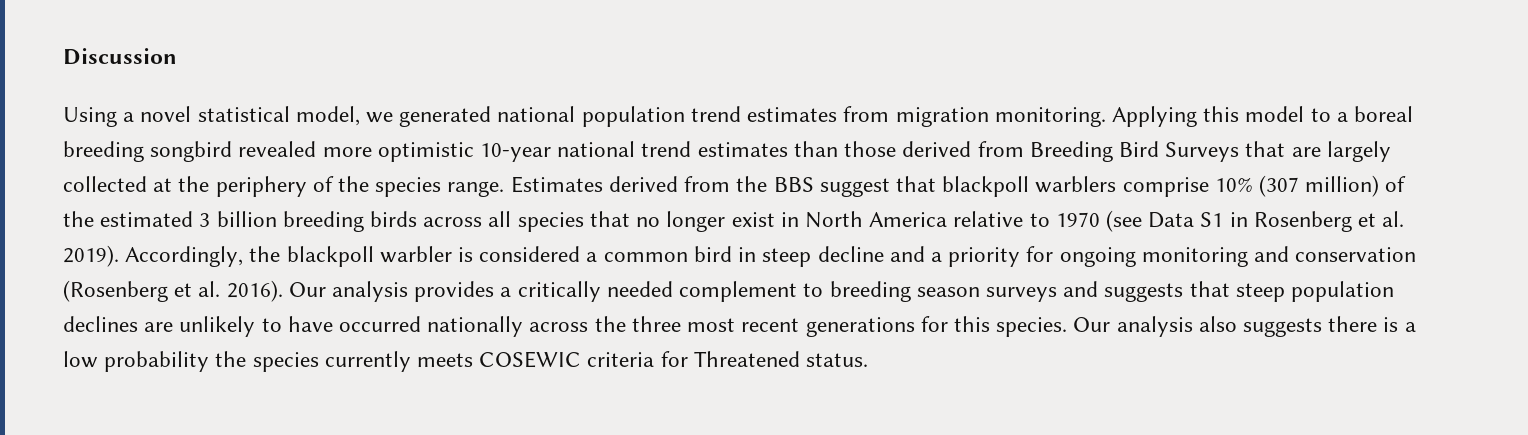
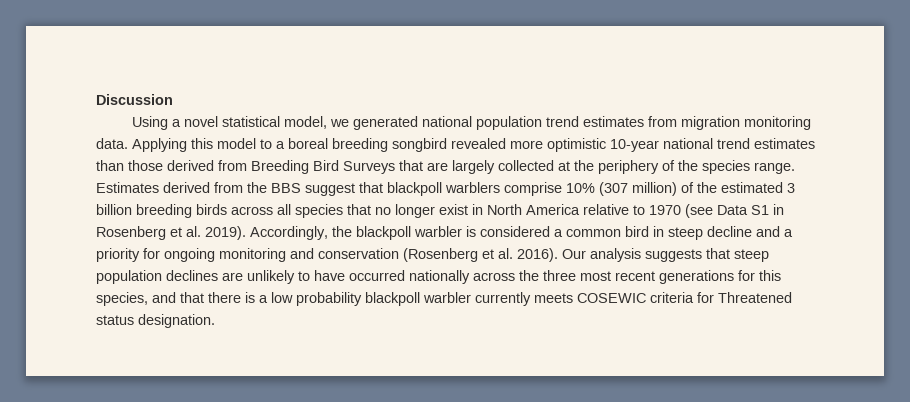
[994,107,1106,127] monitoring. -> [744,116,812,130] [96,138,128,149] monitoring data.
[414,281,1099,302] provides a critically needed complement to breeding season surveys and -> (641, 255) none
[996,316,1322,337] species. Our analysis also suggests -> [96,292,204,306] species, and that
[215,351,319,372] the species -> [365,292,471,306] blackpoll warbler
[806,353,869,367] status. -> [96,314,215,328] status designation.

